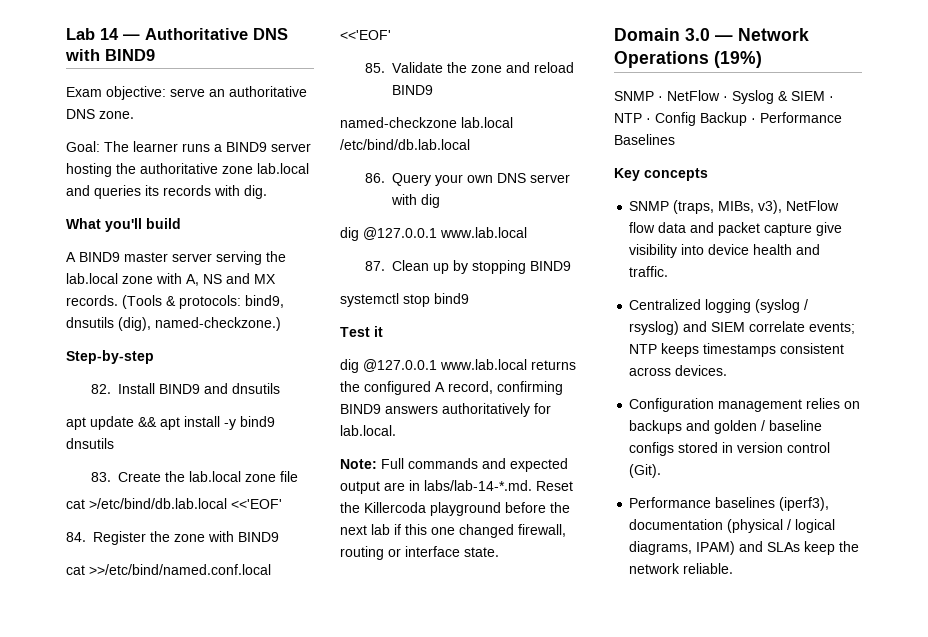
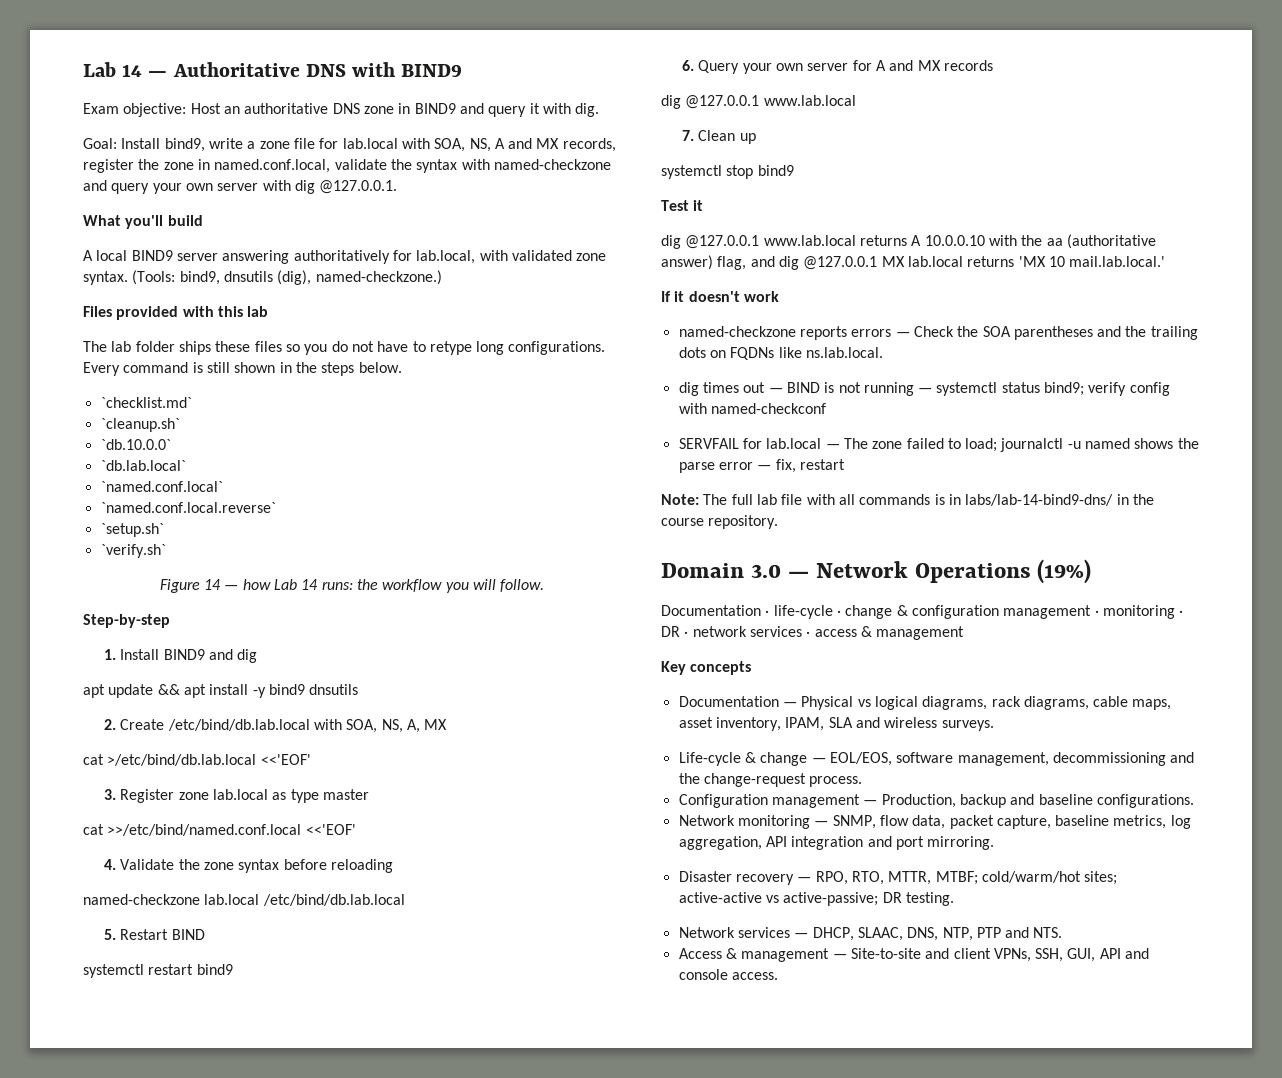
[170,88,205,97] serve -> [190,103,221,114] Host
[99,111,134,119] [66,141,311,152] [66,163,309,177] [66,185,267,199] [66,218,181,232] [66,251,286,265] [66,273,276,286] [66,295,284,309] [66,317,281,331] zone. // Goal: The learner runs a BIND9 server hosting the authoritative zone lab.local and queries its records with dig. // What you'll build // A BIND9 master server serving the lab.local zone with A, NS and MX records. (Tools & protocols: bind9, dnsutils (dig), named-checkzone.) -> [363,103,600,117] [83,138,616,152] [83,159,611,173] [83,180,398,194] [83,215,203,229] [83,250,607,264] [83,270,442,285] [83,306,269,320] [83,341,606,355] [83,362,402,376] [100,397,192,408] [100,418,180,432] [100,439,171,450] [100,460,186,471] [100,481,223,492] [100,502,276,513] [100,523,164,537] [100,544,166,558] [159,579,545,593] zone in BIND9 and query it with dig. // Goal: Install bind9, write a zone file for lab.local with SOA, NS, A and MX records, register the zone in named.conf.local, validate the syntax with named-checkzone and query your own server with dig @127.0.0.1. // What you'll build // A local BIND9 server answering authoritatively for lab.local, with validated zone syntax. (Tools: bind9, dnsutils (dig), named-checkzone.) // Files provided with this lab // The lab folder ships these files so you do not have to retype long configurations. Every command is still shown in the steps below. // `checklist.md` // `cleanup.sh` // `db.10.0.0` // `db.lab.local` // `named.conf.local` // `named.conf.local.reverse` // `setup.sh` // `verify.sh` // Figure 14 — how Lab 14 runs: the workflow you will follow.
[90,384,111,394] 82. -> [104,649,117,660] 1.
[231,383,280,394] dnsutils -> [237,649,258,663] dig
[90,471,298,482] [66,498,282,509] [66,531,279,545] 83. Create the lab.local zone file // cat >/etc/bind/db.lab.local <<'EOF' // 84. Register the zone with BIND9 -> [104,719,448,733] [83,754,311,766] [104,789,370,803] 2. Create /etc/bind/db.lab.local with SOA, NS, A, MX // cat >/etc/bind/db.lab.local <<'EOF' // 3. Register zone lab.local as type master
[364,63,385,73] 85. -> [104,859,117,870] 4.
[505,62,574,73] [391,85,433,95] and reload BIND9 -> [238,859,394,873] syntax before reloading
[364,173,570,186] [390,194,440,208] 86. Query your own DNS server with dig -> [104,929,205,940] [83,964,233,978] [682,60,993,74] 5. Restart BIND // systemctl restart bind9 // 6. Query your own server for A and MX records
[364,261,385,271] 87. -> [682,130,695,141] 7.
[452,260,571,274] by stopping BIND9 -> (756, 138) none
[340,381,563,395] [340,403,551,417] [340,425,396,436] [340,458,568,472] [340,480,573,494] [340,502,570,516] [340,524,566,538] [340,546,499,560] the configured A record, confirming BIND9 answers authoritatively for lab.local. // Note: Full commands and expected output are in labs/lab-14-*.md. Reset the Killercoda playground before the next lab if this one changed firewall, routing or interface state. -> [911,234,1156,249] [661,255,1166,270] [661,291,779,302] [678,326,1198,340] [678,347,883,360] [678,382,1170,396] [678,403,826,414] [678,438,1199,452] [678,459,845,473] [661,494,1154,506] [661,515,779,529] A 10.0.0.10 with the aa (authoritative answer) flag, and dig @127.0.0.1 MX lab.local returns 'MX 10 mail.lab.local.' // If it doesn't work // named-checkzone reports errors — Check the SOA parentheses and the trailing dots on FQDNs like ns.lab.local. // dig times out — BIND is not running — systemctl status bind9; verify config with named-checkconf // SERVFAIL for lab.local — The zone failed to load; journalctl -u named shows the parse error — fix, restart // Note: The full lab file with all commands is in labs/lab-14-bind9-dns/ in the course repository.
[614,90,834,104] [614,112,842,126] [614,134,675,145] [614,168,708,181] [629,200,840,214] [629,222,843,236] [629,244,821,258] [629,266,669,277] [629,299,809,313] [629,321,856,335] [629,343,845,357] [629,365,728,376] [629,398,861,412] [629,420,823,434] [629,442,831,456] [629,464,662,478] [629,497,830,511] [629,519,836,533] [629,541,860,555] [629,563,734,574] SNMP · NetFlow · Syslog & SIEM · NTP · Config Backup · Performance Baselines // Key concepts // SNMP (traps, MIBs, v3), NetFlow flow data and packet capture give visibility into device health and traffic. // Centralized logging (syslog / rsyslog) and SIEM correlate events; NTP keeps timestamps consistent across devices. // Configuration management relies on backups and golden / baseline configs stored in version control (Git). // Performance baselines (iperf3), documentation (physical / logical diagrams, IPAM) and SLAs keep the network reliable. -> [661,605,1184,619] [661,626,965,640] [661,661,752,675] [678,696,1172,710] [678,717,994,731] [678,752,1195,766] [678,773,863,787] [678,794,1194,808] [678,815,1191,829] [678,836,995,850] [678,871,1118,885] [678,892,954,906] [678,927,1063,941] [678,948,1150,962] [678,969,778,980] Documentation · life-cycle · change & configuration management · monitoring · DR · network services · access & management // Key concepts // Documentation — Physical vs logical diagrams, rack diagrams, cable maps, asset inventory, IPAM, SLA and wireless surveys. // Life-cycle & change — EOL/EOS, software management, decommissioning and the change-request process. // Configuration management — Production, backup and baseline configurations. // Network monitoring — SNMP, flow data, packet capture, baseline metrics, log aggregation, API integration and port mirroring. // Disaster recovery — RPO, RTO, MTTR, MTBF; cold/warm/hot sites; active-active vs active-passive; DR testing. // Network services — DHCP, SLAAC, DNS, NTP, PTP and NTS. // Access & management — Site-to-site and client VPNs, SSH, GUI, API and console access.

